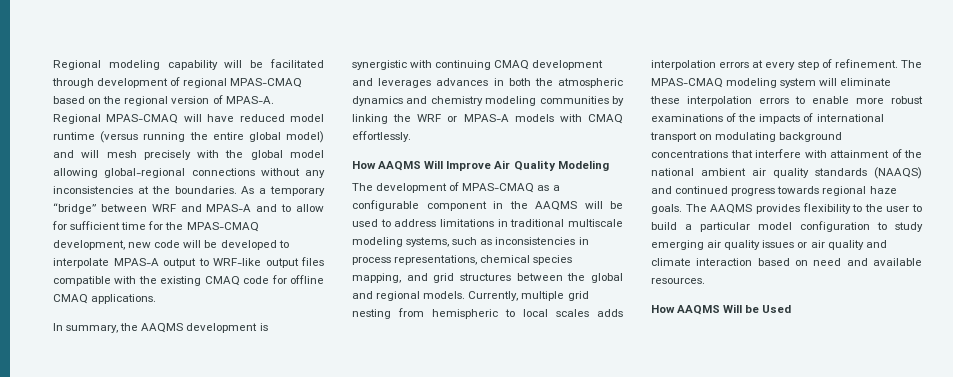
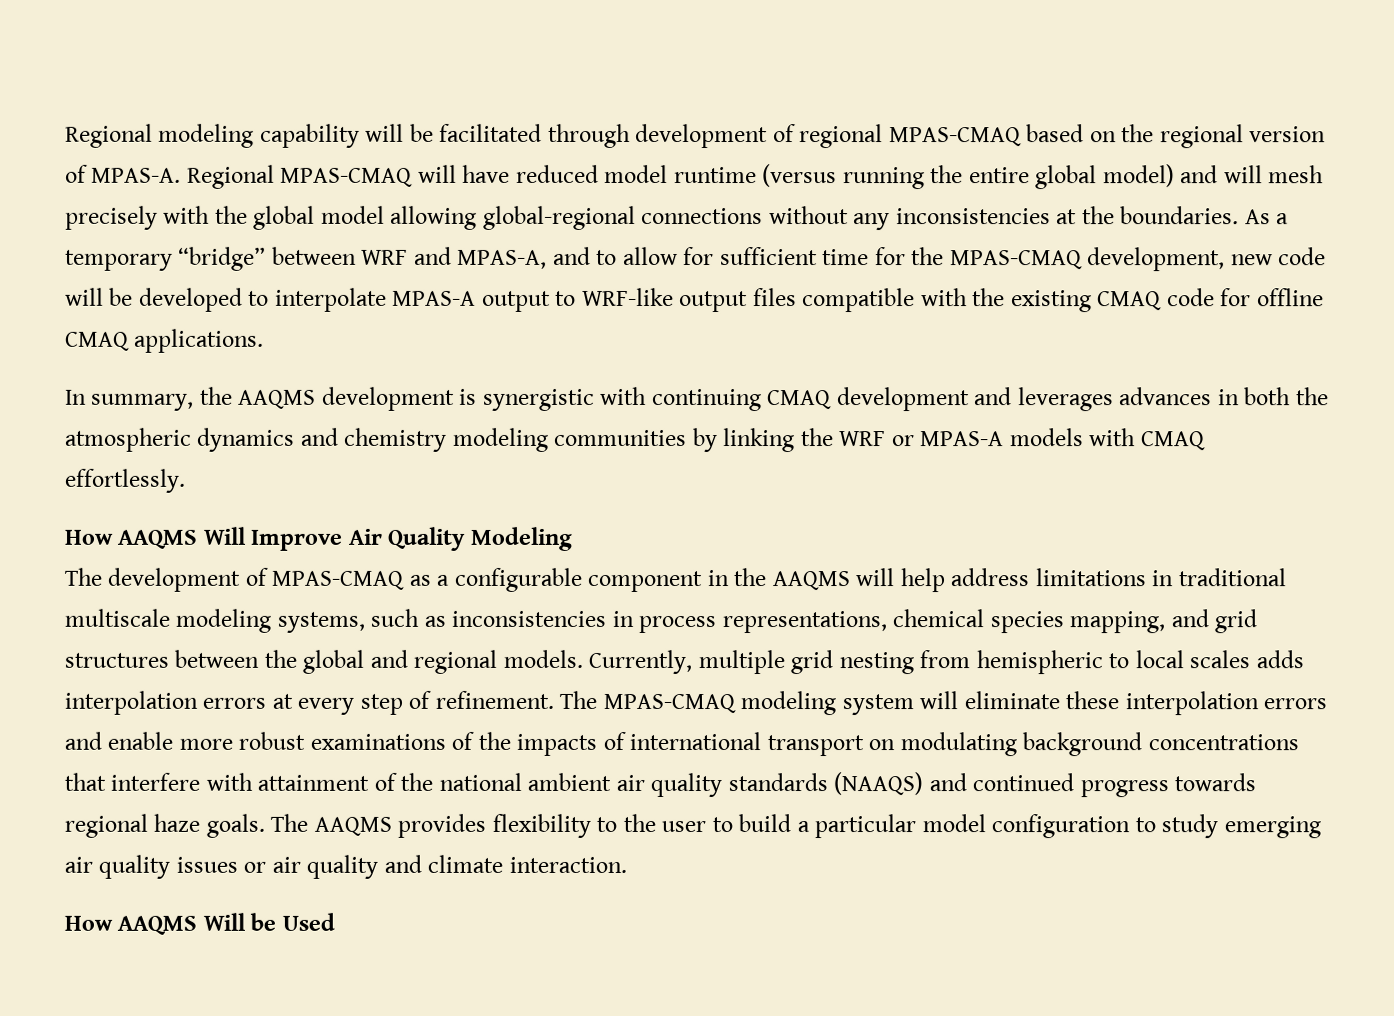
[206,204,252,212] MPAS-A -> [457,249,548,269] MPAS-A,
[610,201,623,209] [352,219,391,227] be used to -> [899,568,945,593] help
[795,96,805,104] to -> [64,731,102,750] and
[696,258,922,266] [651,278,705,284] interaction based on need and available resources. -> [508,856,627,873] interaction.

